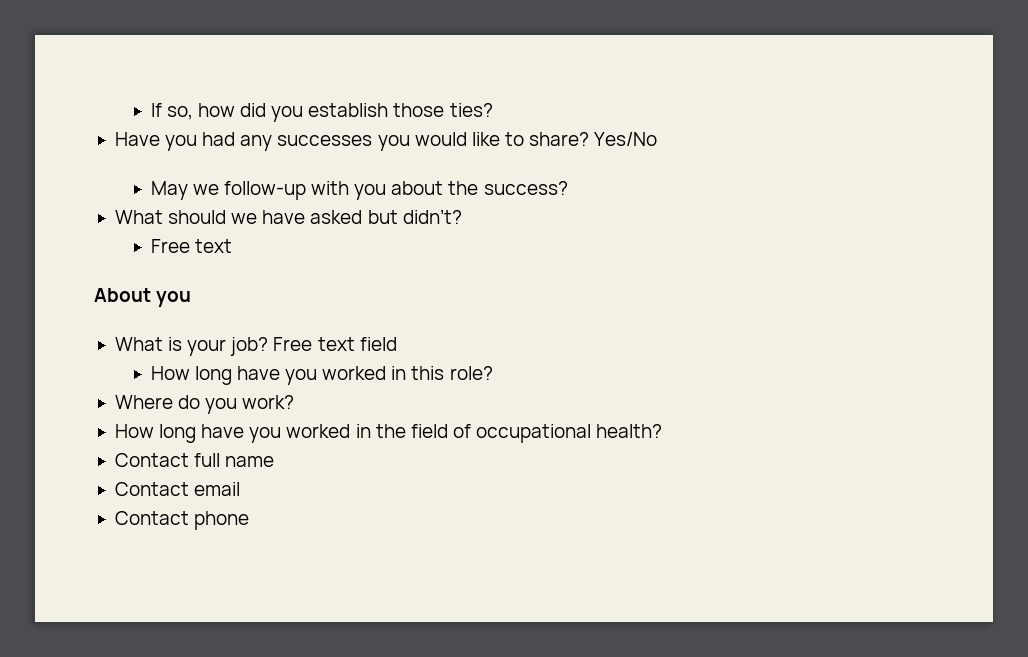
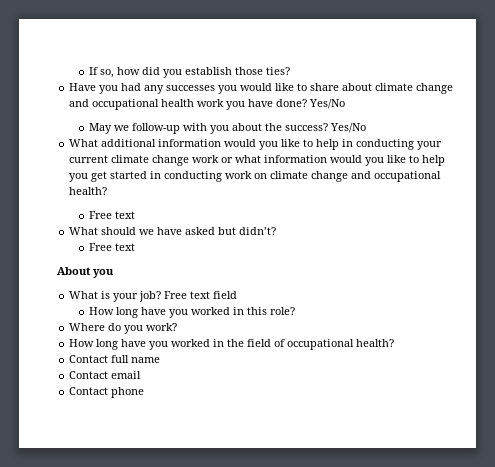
[529,132,590,146] share? -> [310,83,454,94] [69,99,308,110] share about climate change and occupational health work you have done?
(568, 188) none -> [330,123,367,133] [69,139,443,150] [69,155,446,166] [69,171,442,182] [69,187,108,195] [89,211,136,219] Yes/No // What additional information would you like to help in conducting your current climate change work or what information would you like to help you get started in conducting work on climate change and occupational health? // Free text

